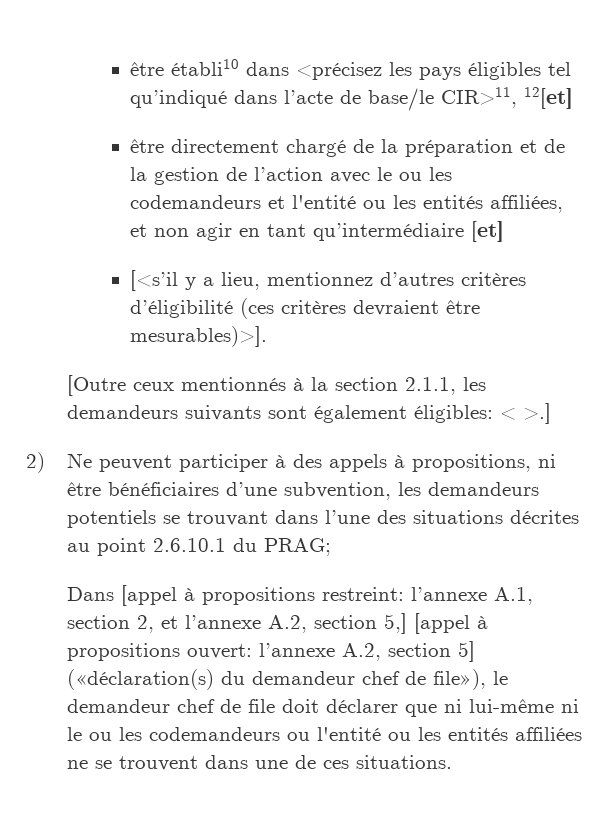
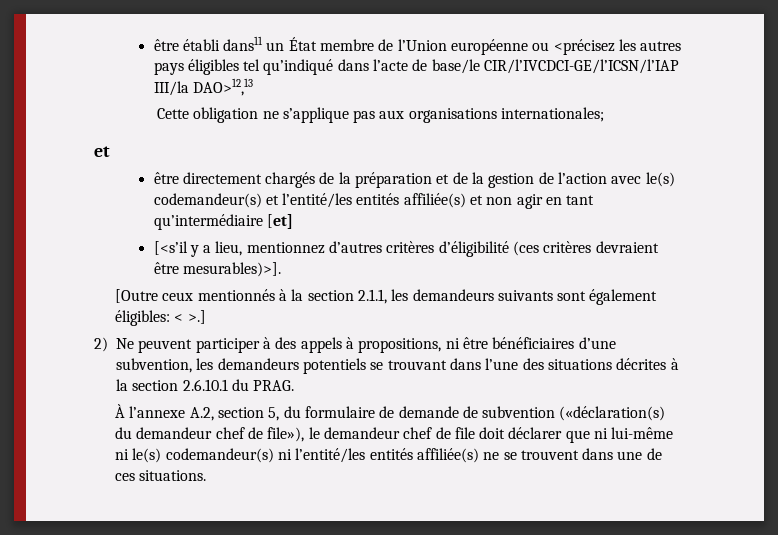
[130,59,290,76] être établi10 dans -> [153,36,550,55] être établi dans11 un État membre de l’Union européenne ou
(413, 69) none -> [640,41,682,51] autres
[441,87,574,109] CIR>11, 12[et] -> [484,59,680,74] [153,78,253,96] [156,107,605,123] [94,146,110,157] CIR/l’IVCDCI-GE/l’ICSN/l’IAP III/la DAO>12,13 // Cette obligation ne s’applique pas aux organisations internationales; // et
[286,139,347,157] chargé -> [265,172,316,188] chargés
[377,167,453,181] [130,195,564,213] le ou les codemandeurs et l'entité ou les entités affiliées, -> [645,172,675,187] [153,193,466,208] le(s) codemandeur(s) et l’entité/les entités affiliée(s)
[66,538,331,556] [66,585,533,606] [66,613,488,634] [66,641,475,662] au point 2.6.10.1 du PRAG; // Dans [appel à propositions restreint: l’annexe A.1, section 2, et l’annexe A.2, section 5,] [appel à propositions ouvert: l’annexe A.2, section 5] -> [670,358,679,370] [116,379,295,391] [114,404,556,421] à la section 2.6.10.1 du PRAG. // À l’annexe A.2, section 5, du formulaire de demande de subvention
[66,727,582,741] le ou les codemandeurs ou l'entité ou les entités affiliées -> [132,448,479,463] le(s) codemandeur(s) ni l’entité/les entités affiliée(s)

